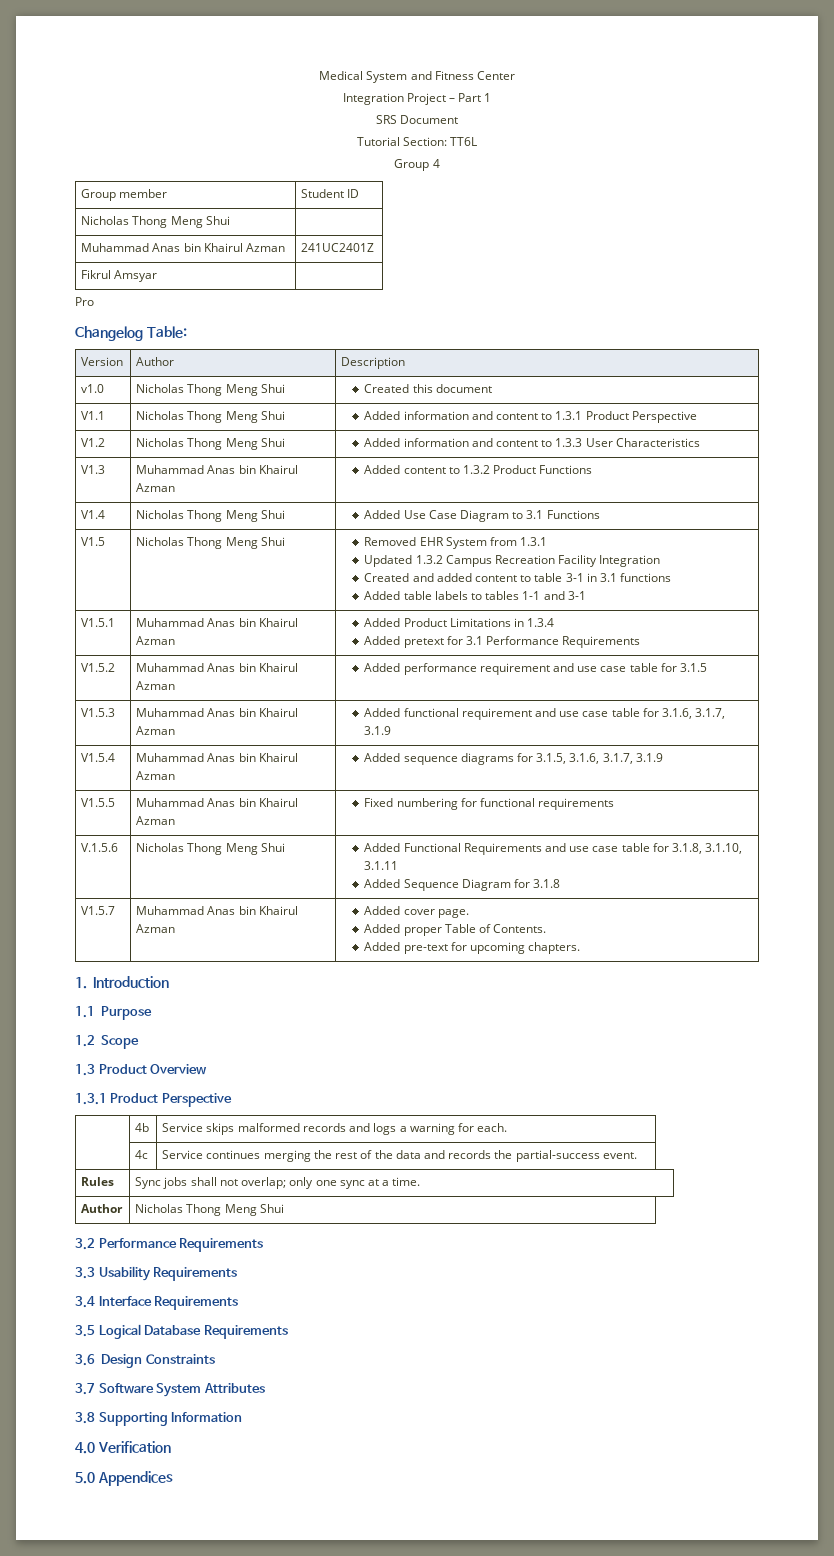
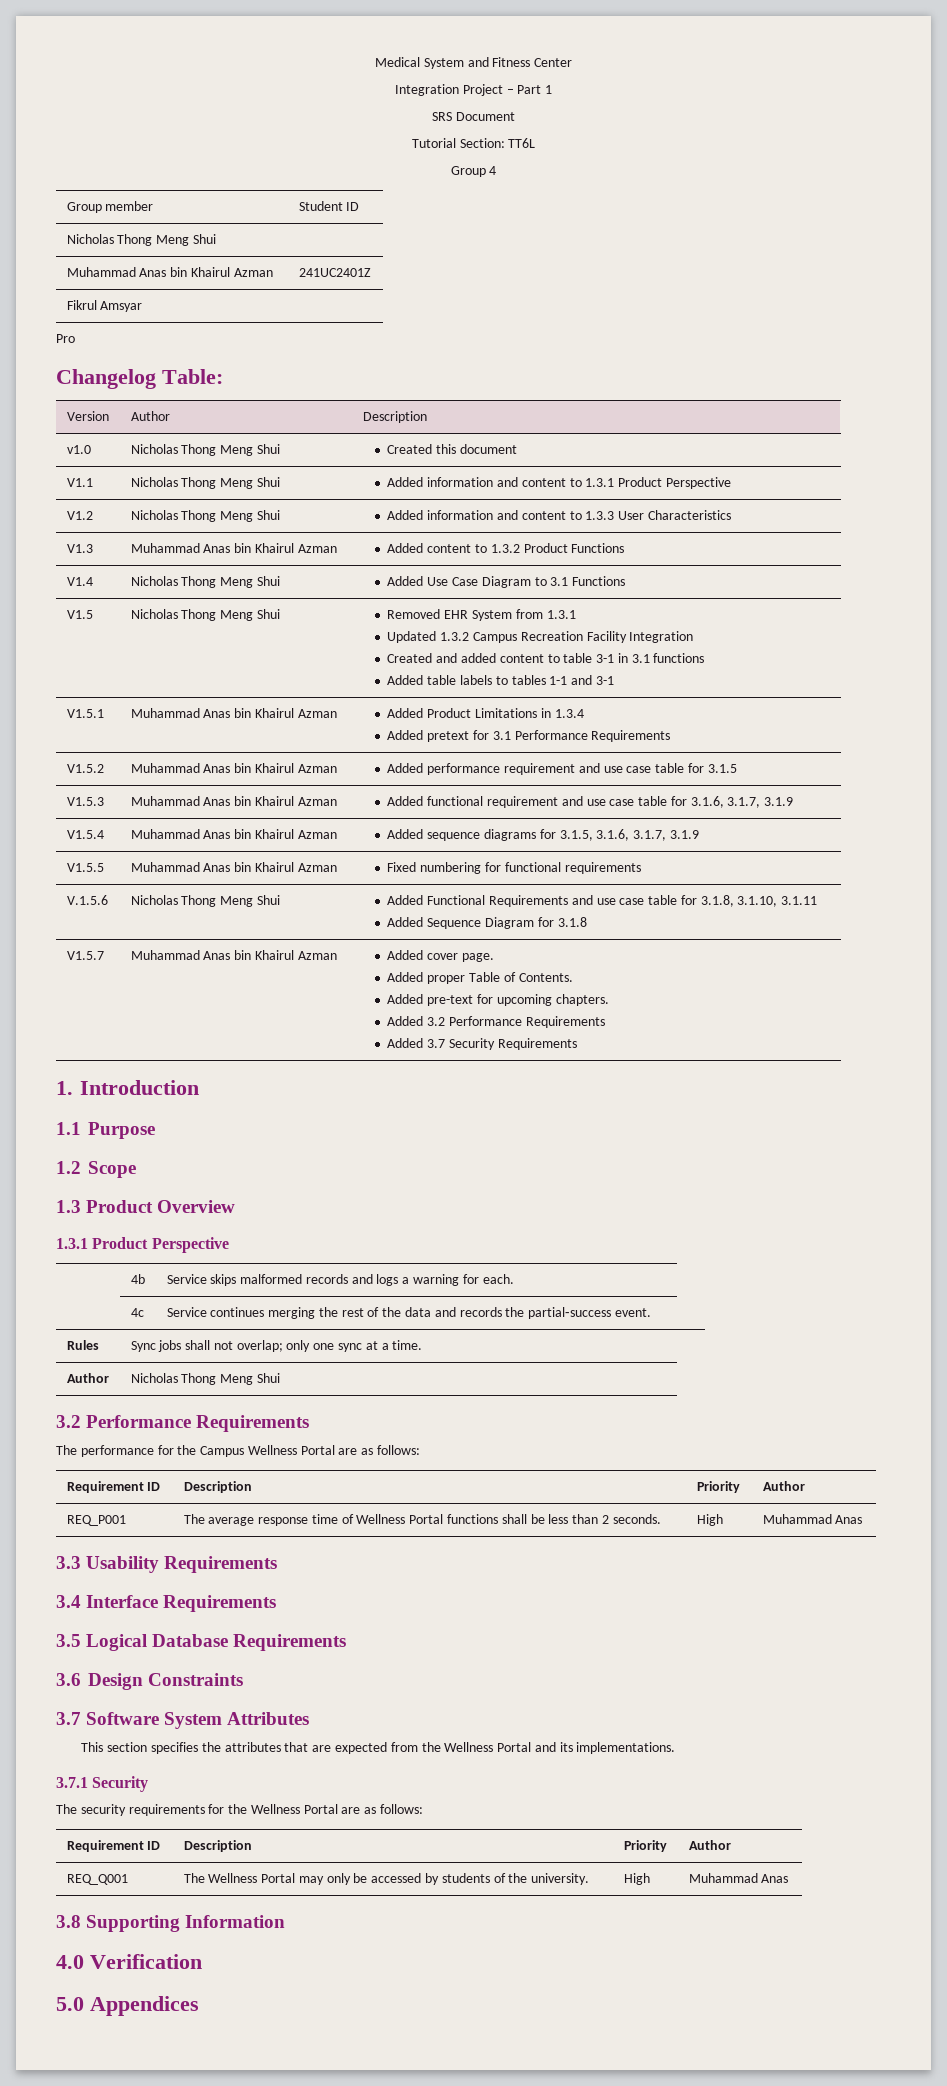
(581, 948) none -> [387,1016,605,1028] [387,1038,577,1050] // Added 3.2 Performance Requirements // Added 3.7 Security Requirements
(264, 1245) none -> [56,1445,421,1457] [66,1481,161,1493] [183,1481,252,1493] [696,1481,740,1493] [762,1481,805,1491] [66,1515,126,1526] [183,1514,661,1526] [696,1514,723,1526] [762,1514,863,1524] // The performance for the Campus Wellness Portal are as follows: // Requirement ID | Description | Priority | Author // REQ_P001 | The average response time of Wellness Portal functions shall be less than 2 seconds. | High | Muhammad Anas
(265, 1388) none -> [81,1742,676,1754] [56,1776,149,1792] [56,1804,424,1816] [66,1840,161,1852] [183,1840,252,1852] [623,1840,667,1852] [688,1840,731,1850] [66,1874,128,1885] [183,1873,590,1885] [623,1873,650,1885] [688,1873,789,1883] // This section specifies the attributes that are expected from the Wellness Portal and its implementations. // 3.7.1 Security // The security requirements for the Wellness Portal are as follows: // Requirement ID | Description | Priority | Author // REQ_Q001 | The Wellness Portal may only be accessed by students of the university. | High | Muhammad Anas

